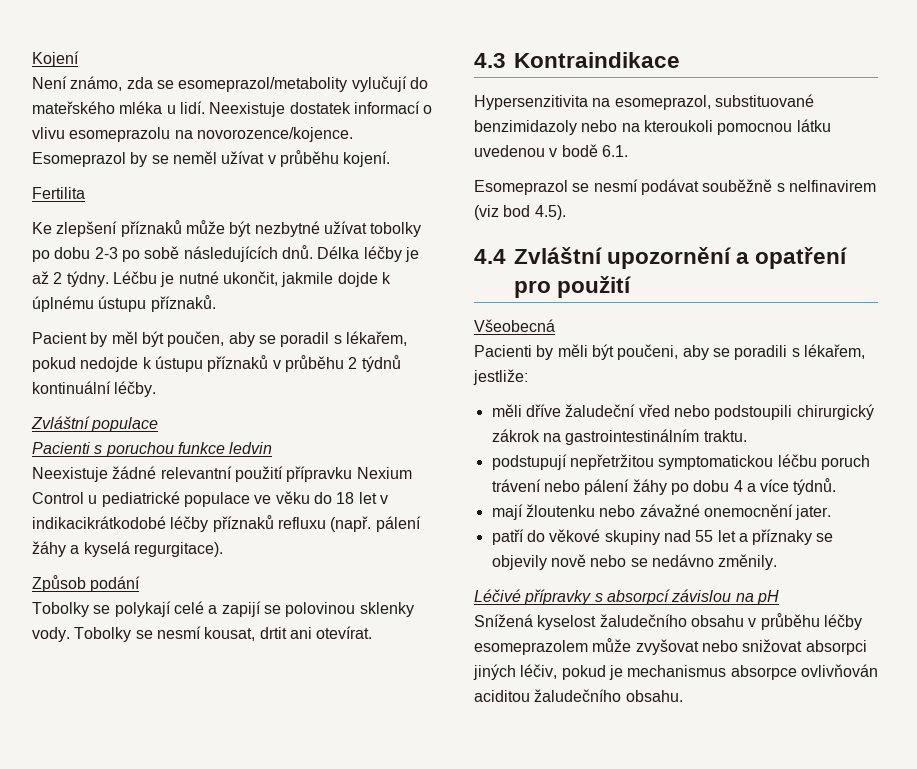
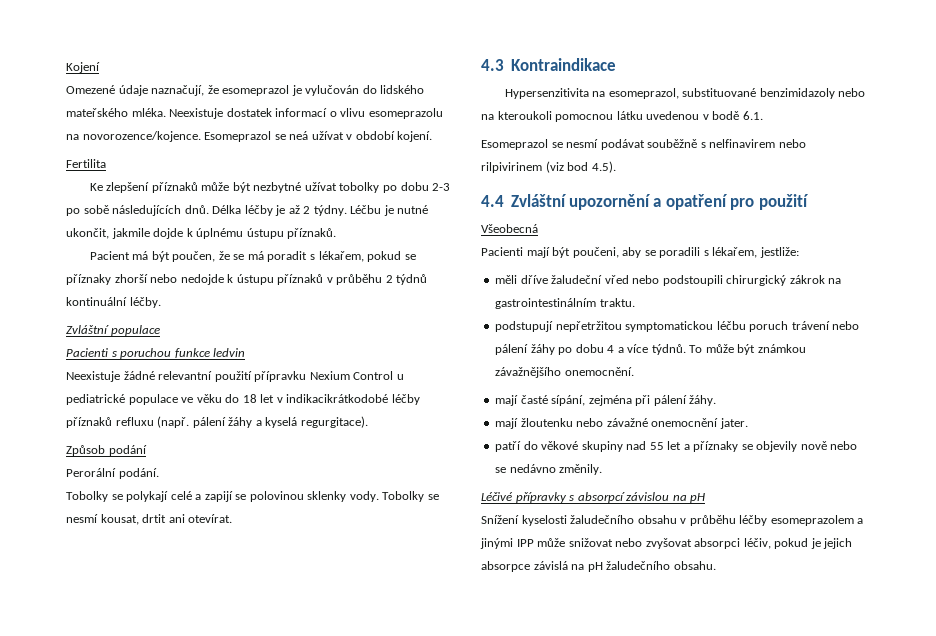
[32,76,428,92] [32,101,205,114] Není známo, zda se esomeprazol/metabolity vylučují do mateřského mléka u lidí. -> [66,85,425,96] [66,108,166,117] Omezené údaje naznačují, že esomeprazol je vylučován do lidského mateřského mléka.
[130,151,217,167] by se neměl -> [274,131,309,140] se neá
[279,150,339,167] průběhu -> [355,131,395,140] období
[90,331,407,347] [32,357,76,372] by měl být poučen, aby se poradil s lékařem, pokud -> [132,251,416,262] [66,274,178,285] má být poučen, že se má poradit s lékařem, pokud se příznaky zhorší nebo
(141, 584) none -> [66,468,159,479] // Perorální podání.
(876, 186) none -> [778,139,806,148] [481,162,542,173] nebo rilpivirinem
[536,344,588,360] by měli -> [526,247,550,258] mají
(837, 486) none -> [689,344,806,355] [495,367,634,378] [495,395,717,406] To může být známkou závažnějšího onemocnění. // mají časté sípání, zejména při pálení žáhy.
[474,614,597,630] Snížená kyselost -> [481,515,567,526] Snížení kyselosti
[592,638,867,655] [473,664,878,680] [474,690,530,702] může zvyšovat nebo snižovat absorpci jiných léčiv, pokud je mechanismus absorpce ovlivňován aciditou -> [857,518,864,524] [480,538,853,549] [481,561,603,572] a jinými IPP může snižovat nebo zvyšovat absorpci léčiv, pokud je jejich absorpce závislá na pH

